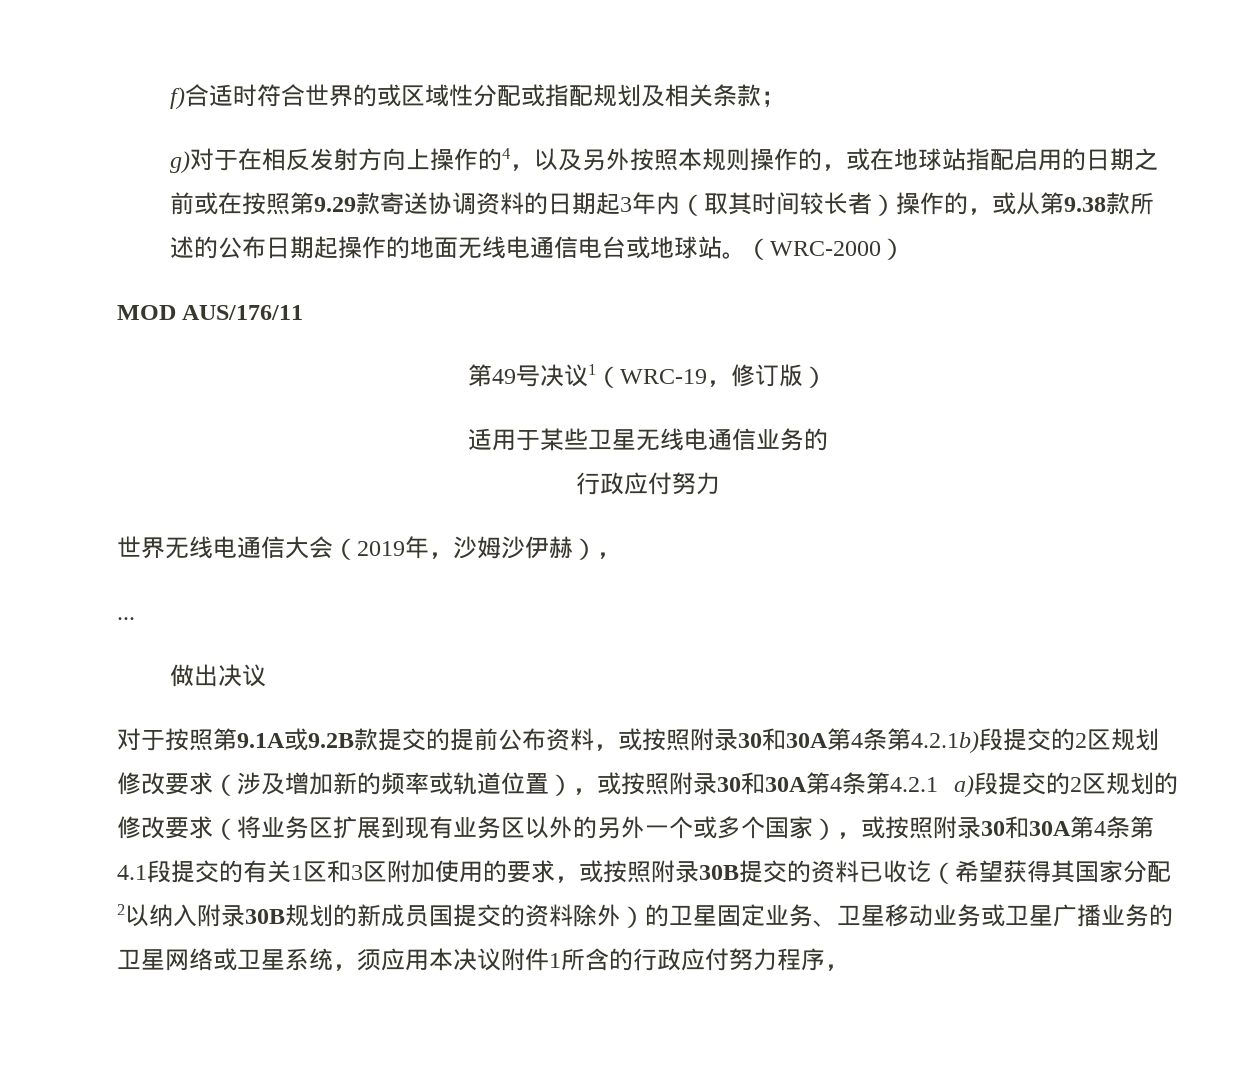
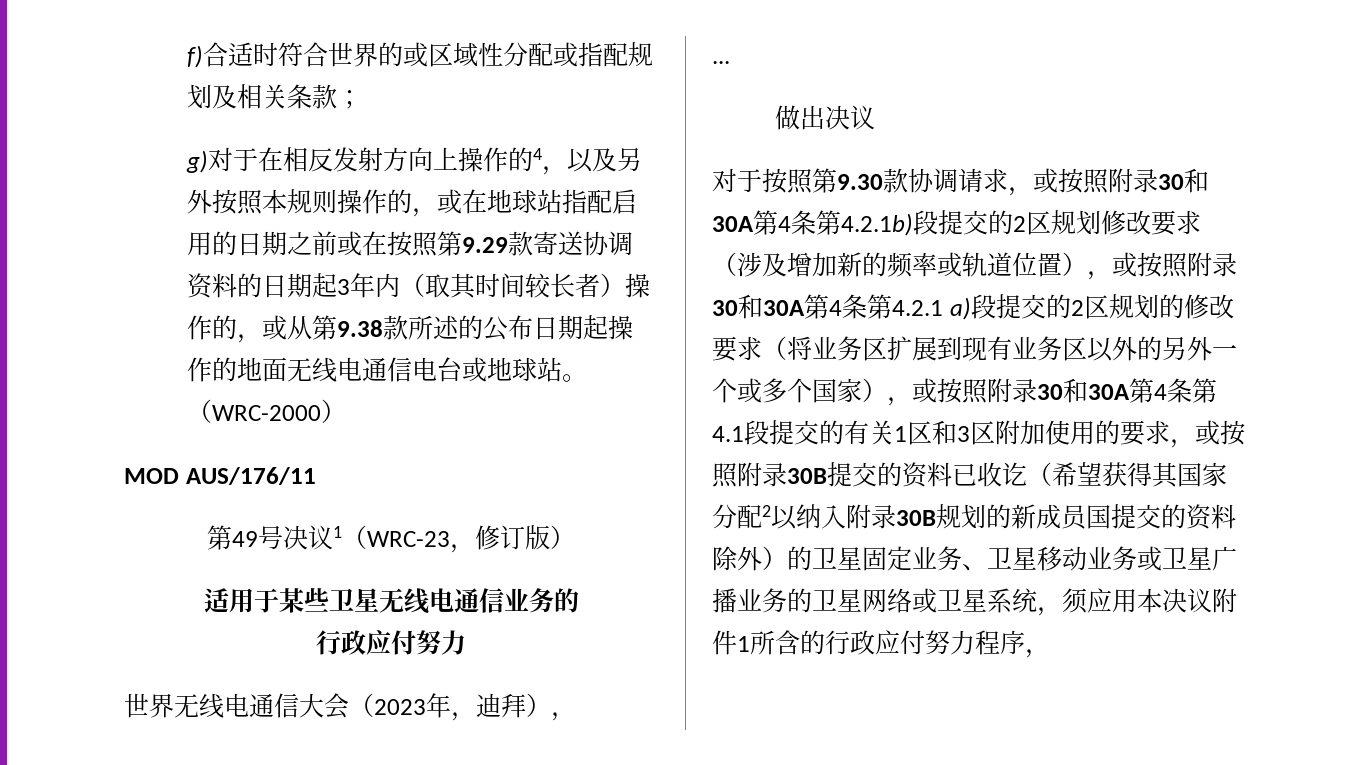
[620,369,707,384] WRC-19 -> [367,531,450,547] WRC-23
[357,536,573,559] 2019年，沙姆沙伊赫 -> [374,693,526,721] 2023年，迪拜
[237,728,594,751] 9.1A或9.2B款提交的提前公布资料 -> [837,168,1008,193] 9.30款协调请求

